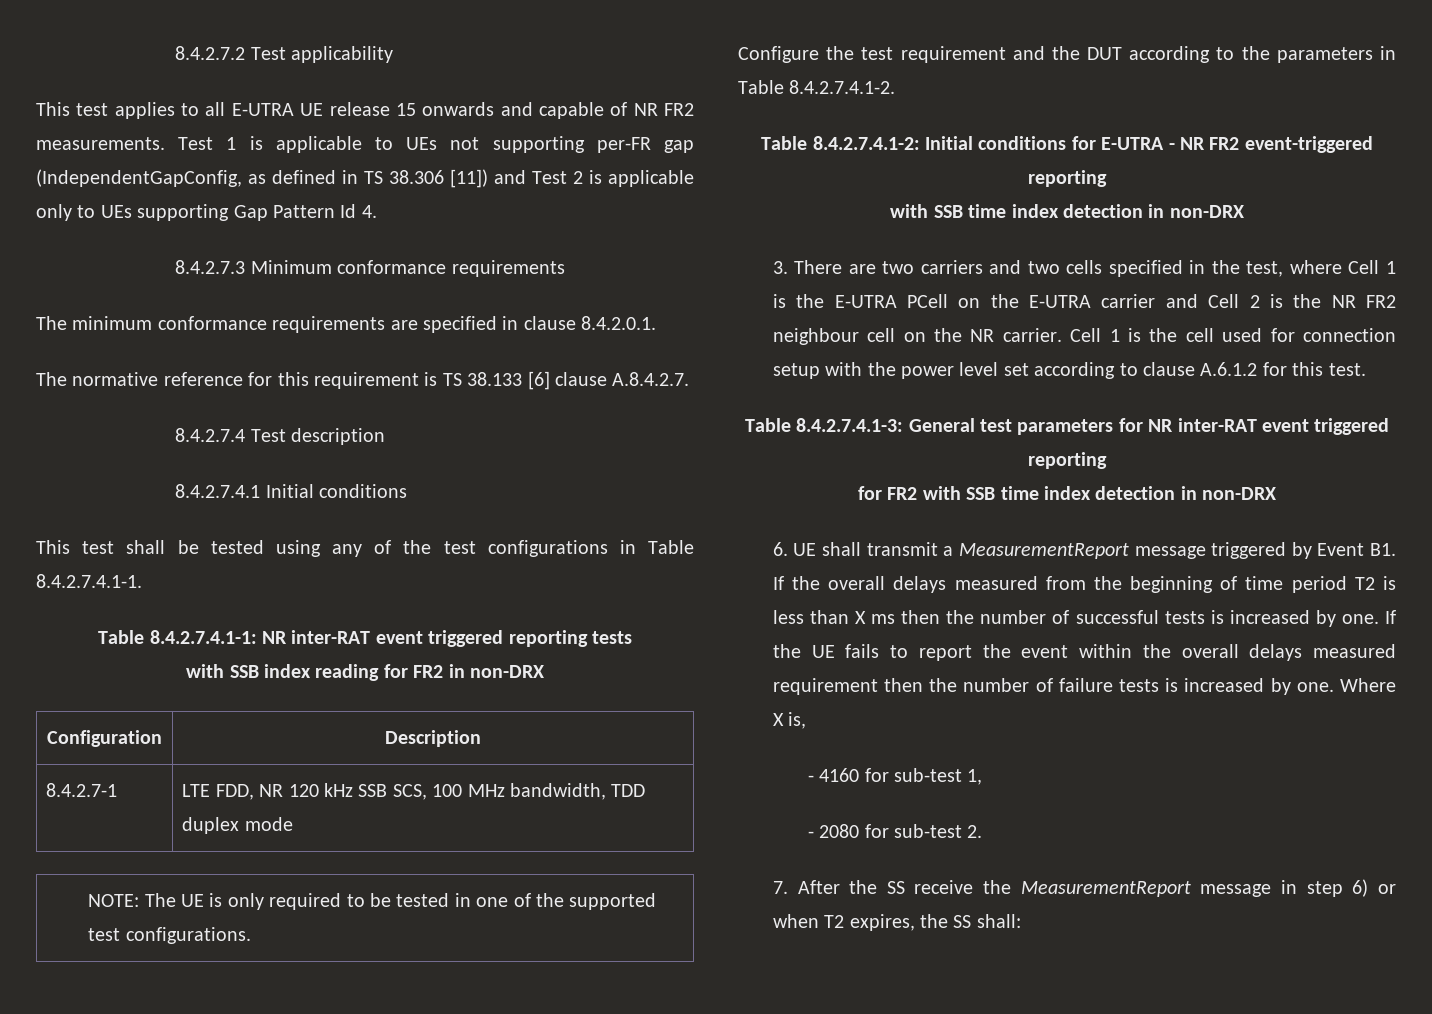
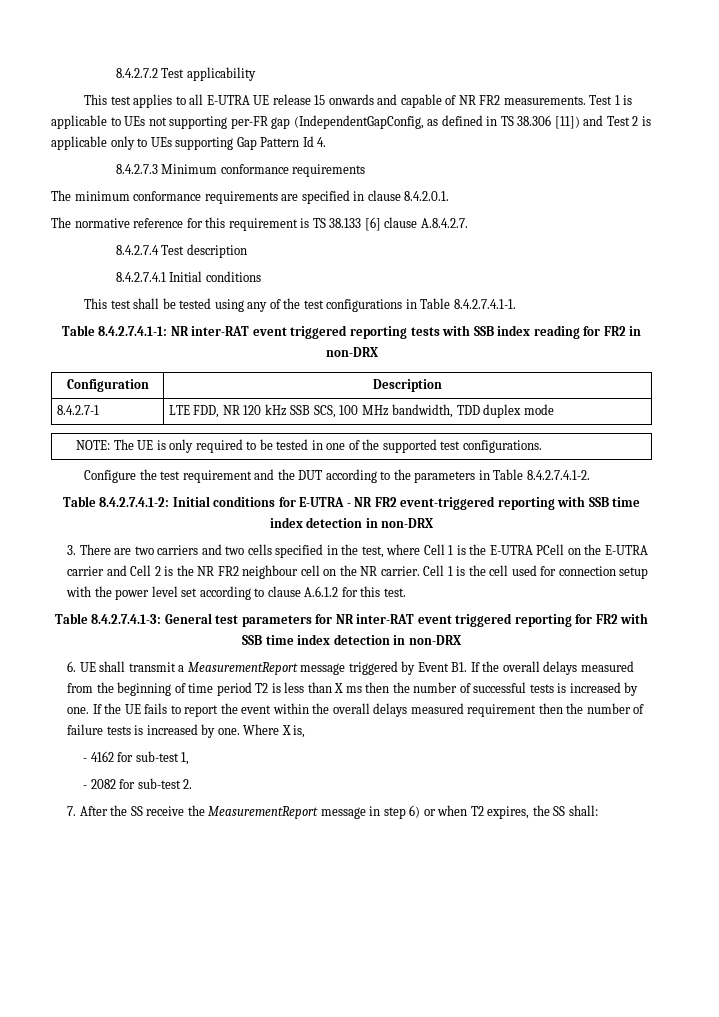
(632, 637) // -> (440, 331) none
(1107, 178) // -> (555, 503) none
(1107, 460) // -> (572, 620) none
[819,768,860,782] 4160 -> [90,751,114,762] 4162
[819,824,860,838] 2080 -> [90,779,116,789] 2082

